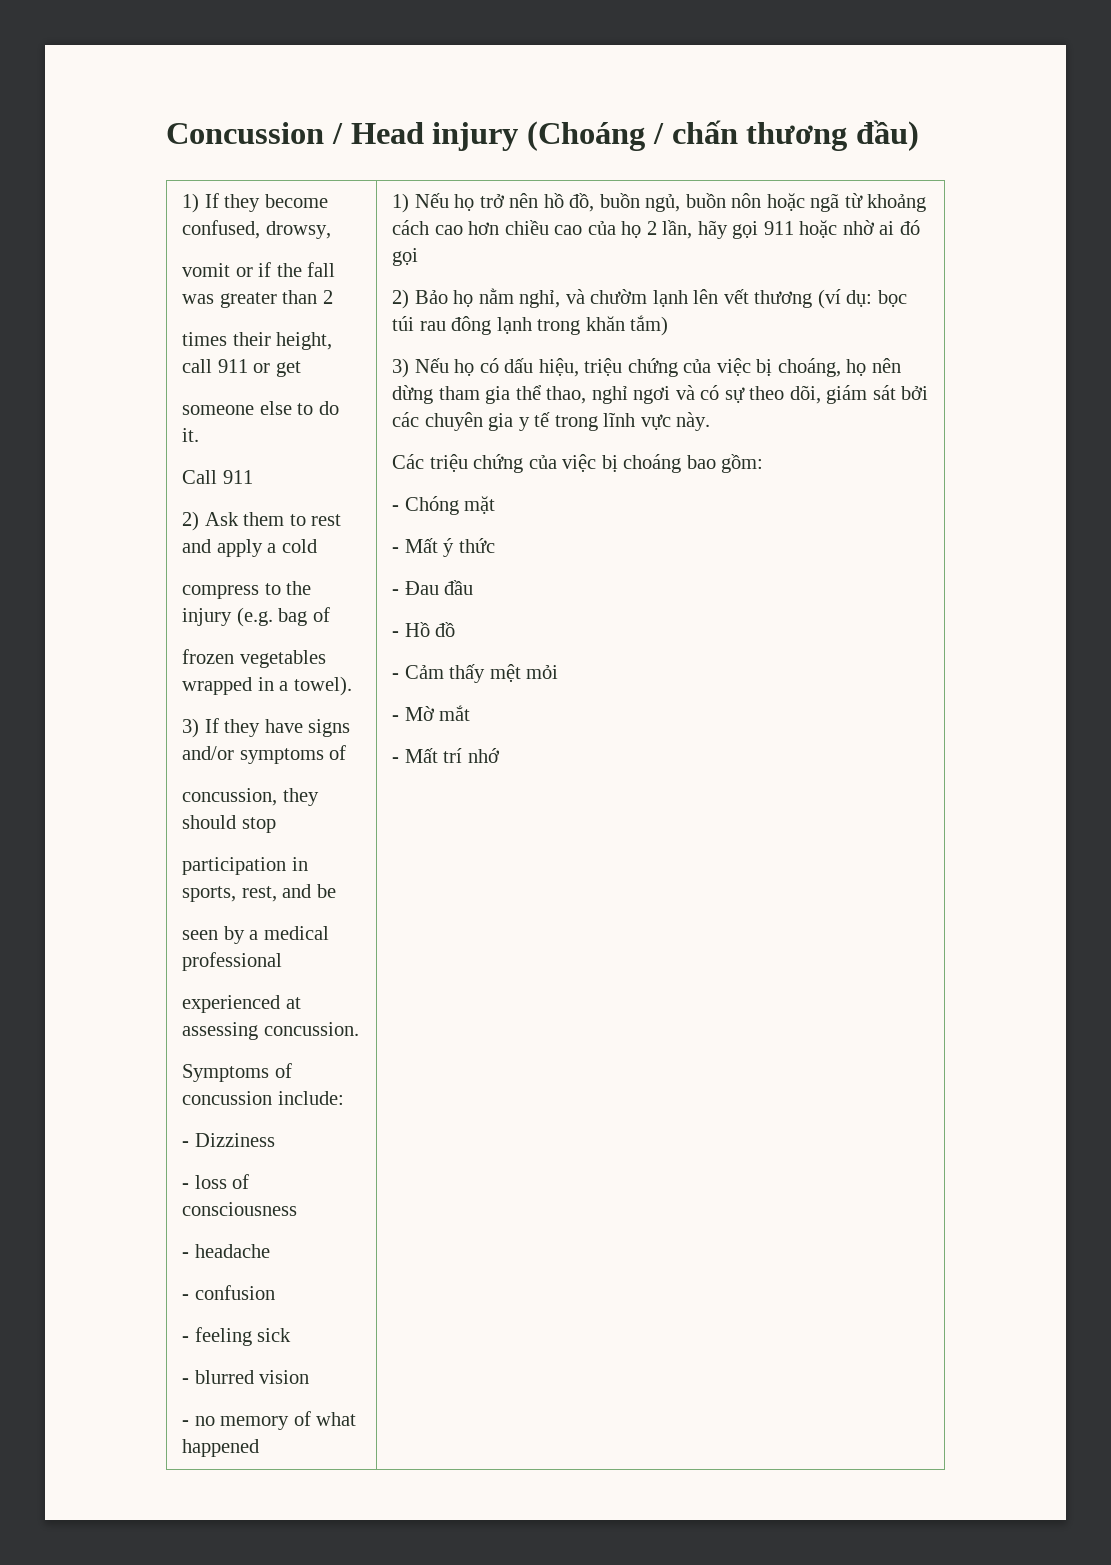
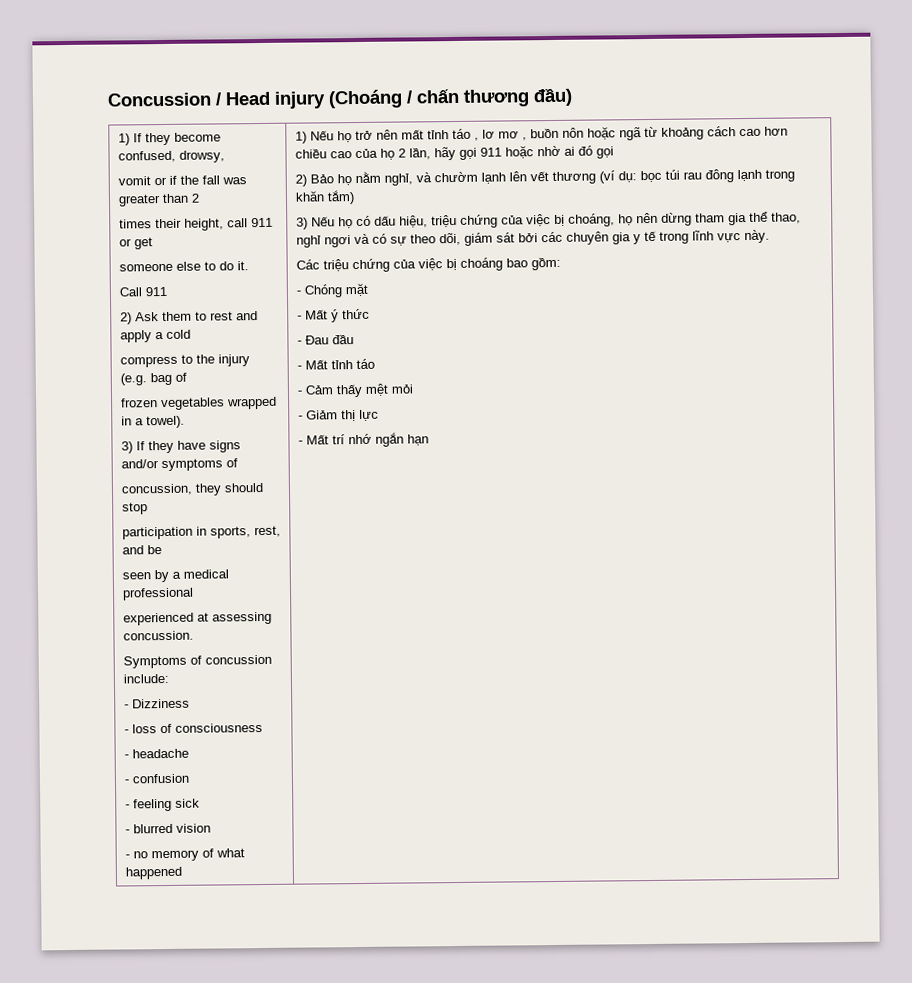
[543,193,681,212] hồ đồ, buồn ngủ, -> [400,128,527,141] mất tỉnh táo , lơ mơ ,
[404,622,456,637] Hồ đồ -> [304,358,375,370] Mất tỉnh táo
[404,705,471,721] Mờ mắt -> [305,409,379,422] Giảm thị lực
(500, 755) none -> [374,432,429,447] ngắn hạn

